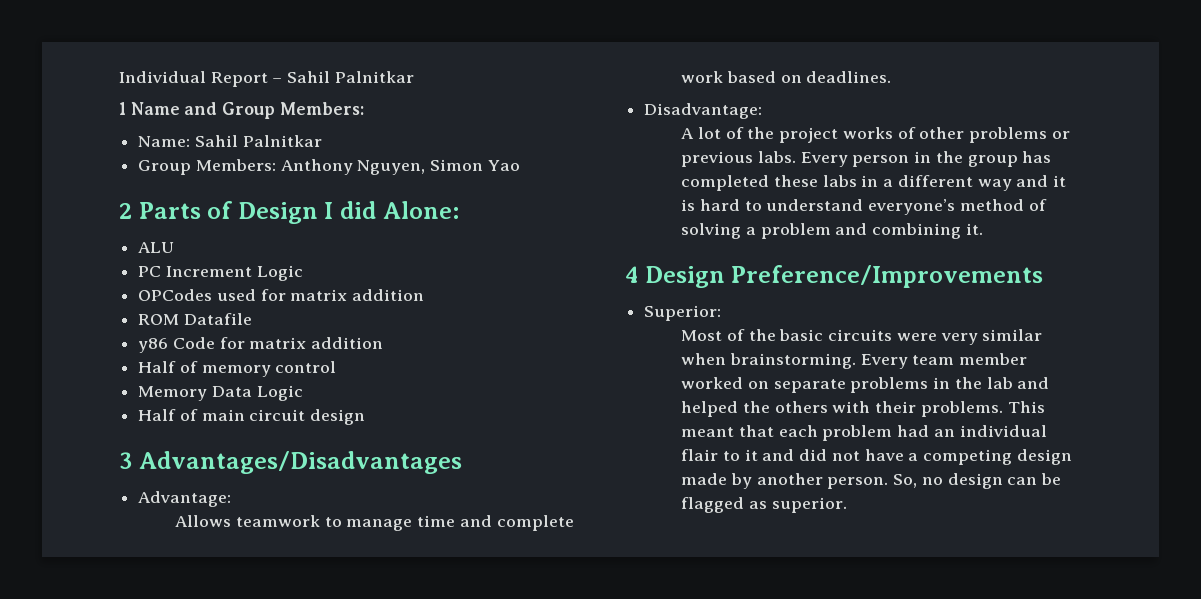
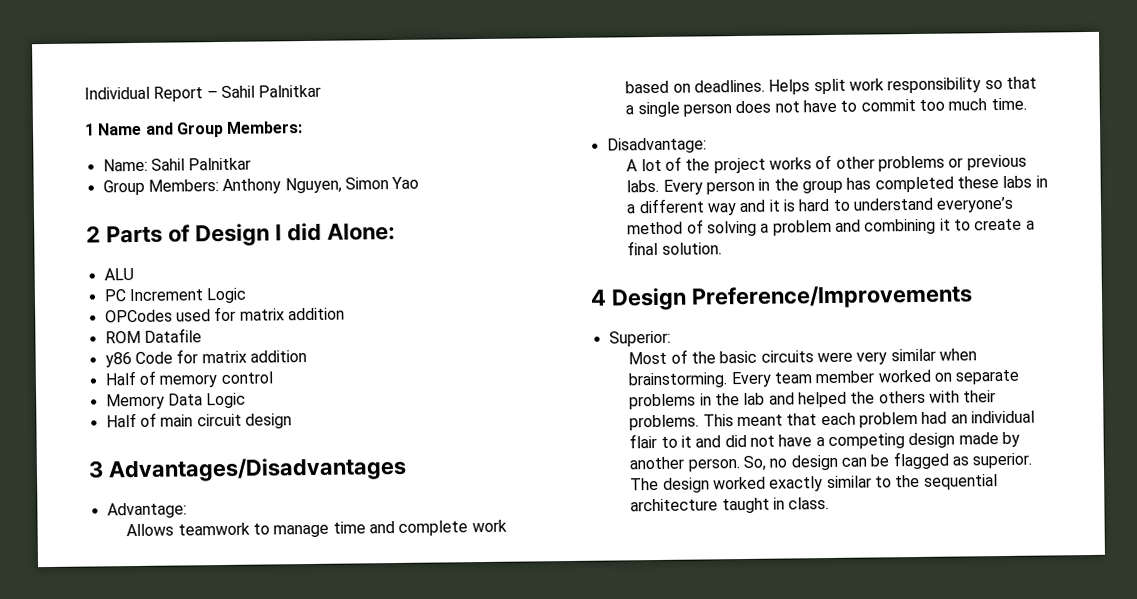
(892, 77) none -> [768,76,1037,95] [625,97,1027,118] Helps split work responsibility so that a single person does not have to commit too much time.
[965,223,983,235] it. -> [939,218,1035,231] [627,240,722,256] it to create a final solution.
(847, 505) none -> [630,474,998,493] [630,497,830,514] The design worked exactly similar to the sequential architecture taught in class.

